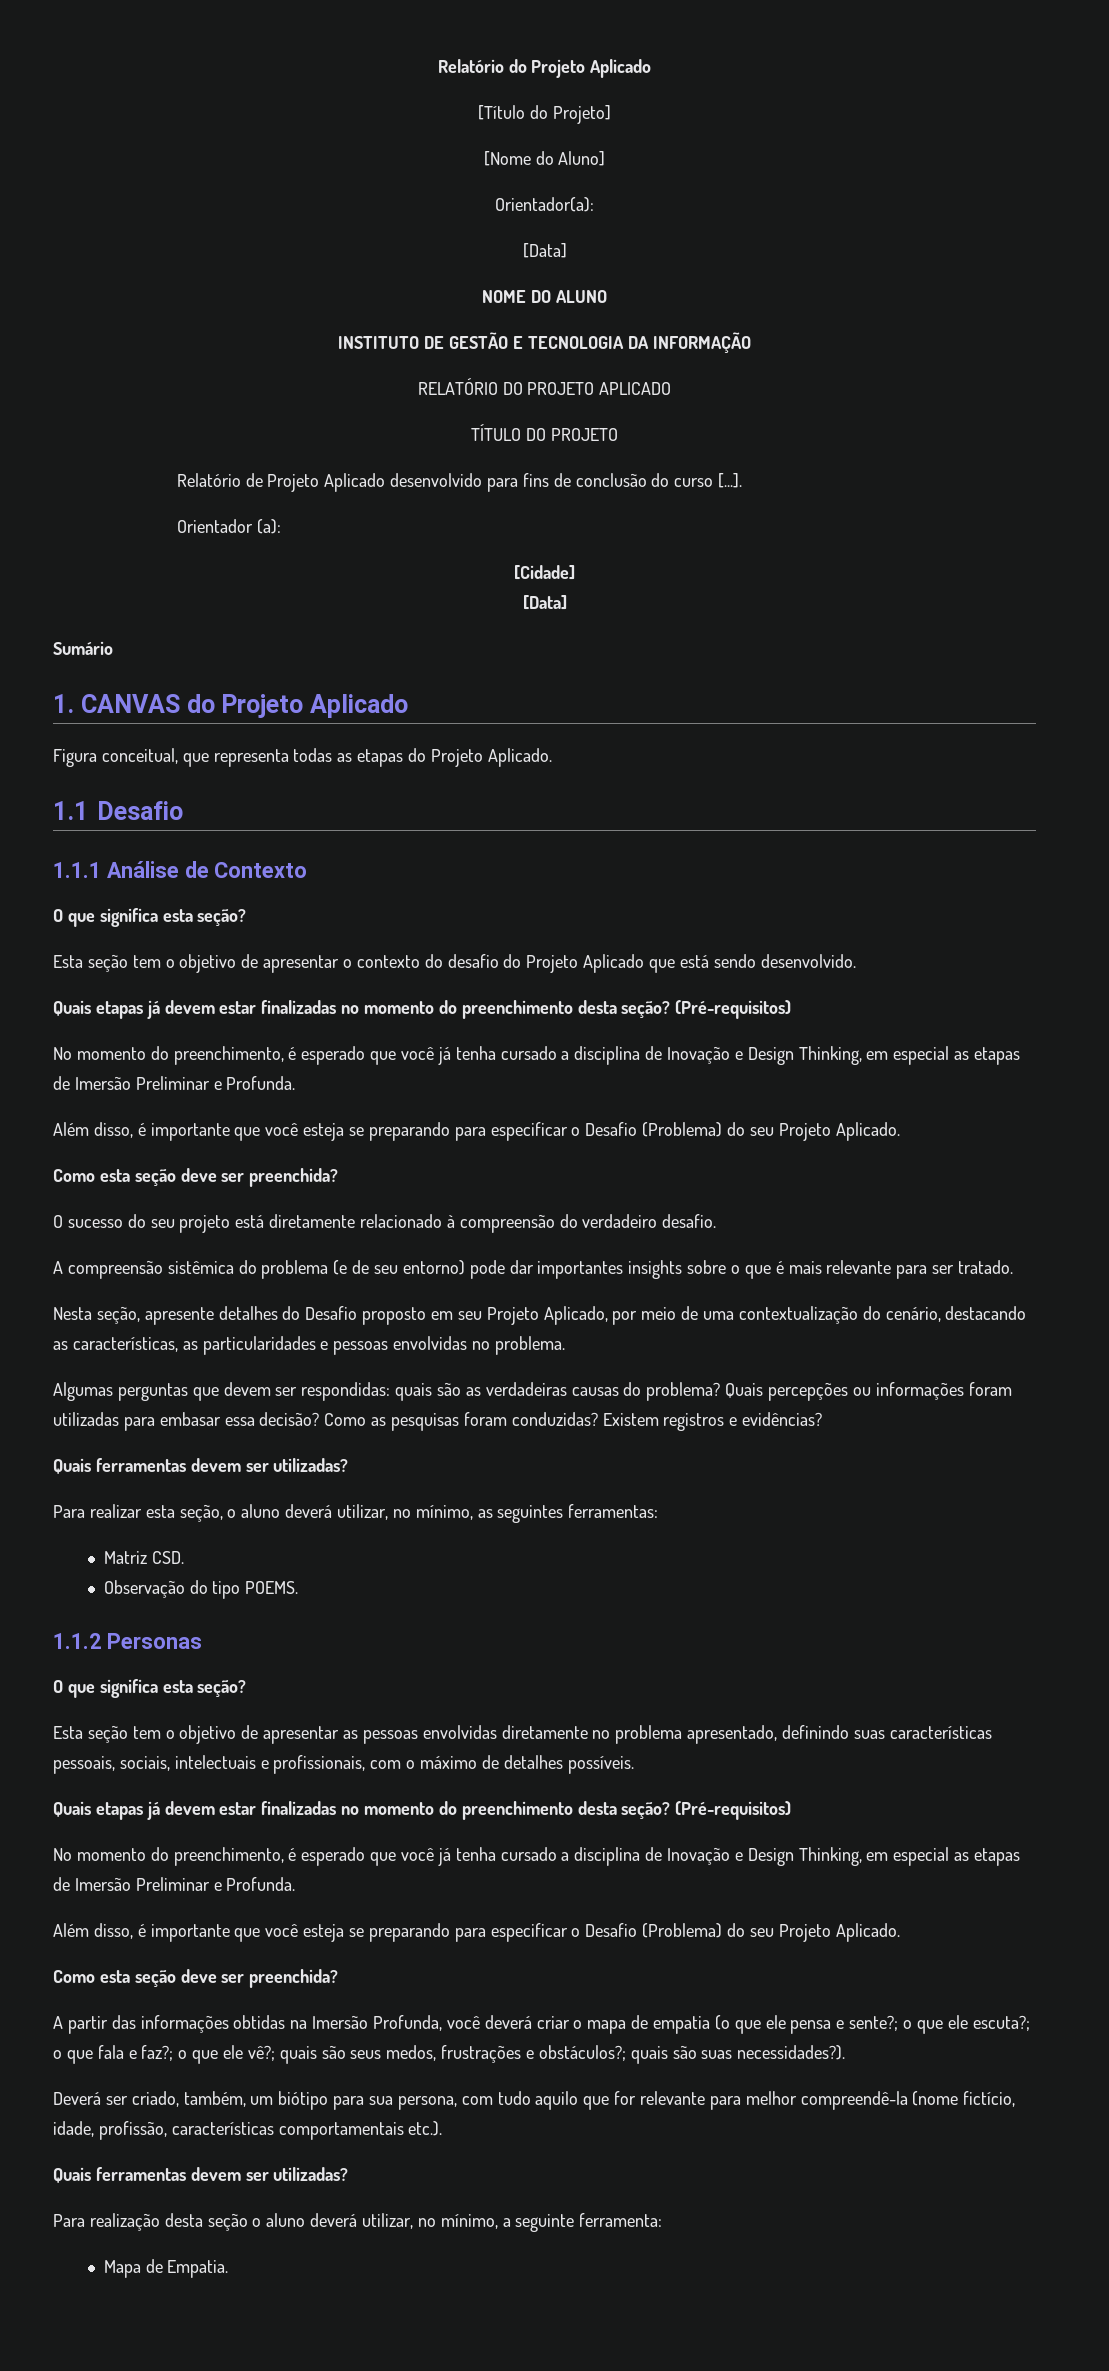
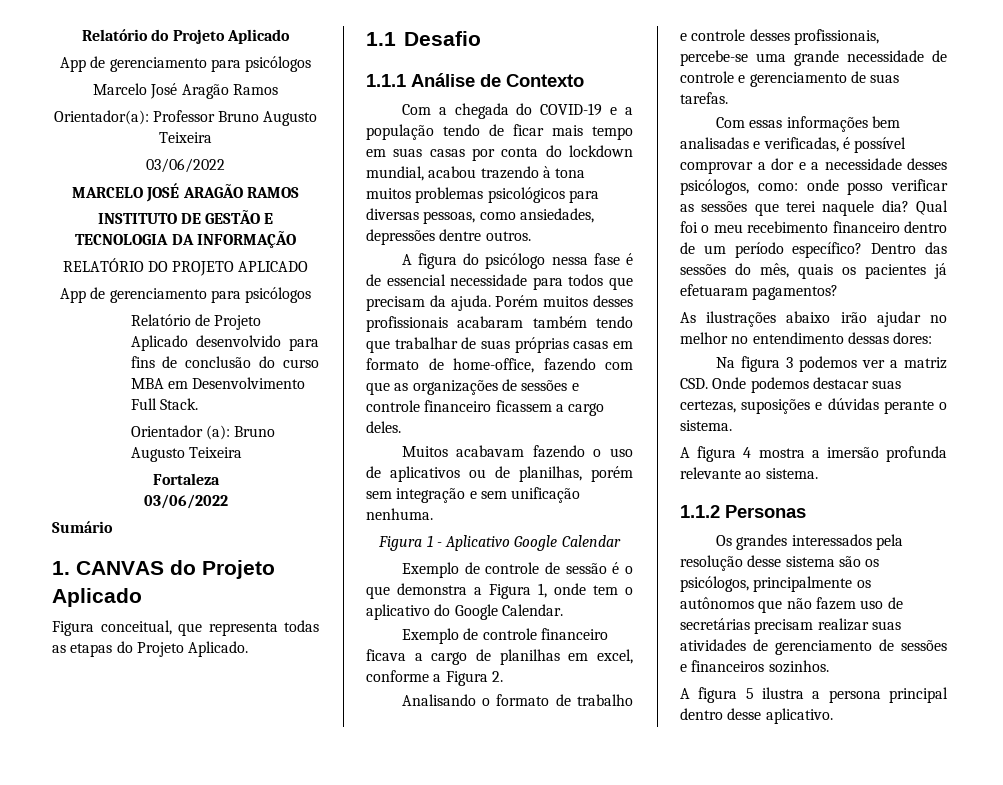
[478,105,611,124] [483,151,606,166] [495,197,594,212] [522,243,567,258] [482,290,607,303] [Título do Projeto] // [Nome do Aluno] // Orientador(a): // [Data] // NOME DO ALUNO -> [59,56,312,72] [93,83,278,99] [53,110,318,126] [159,132,212,143] [146,158,225,173] [72,183,299,202] App de gerenciamento para psicólogos // Marcelo José Aragão Ramos // Orientador(a): Professor Bruno Augusto Teixeira // 03/06/2022 // MARCELO JOSÉ ARAGÃO RAMOS
[471,424,618,441] TÍTULO DO PROJETO -> [59,287,312,303] App de gerenciamento para psicólogos
[718,473,743,488] [176,519,281,534] [514,565,575,580] [522,595,567,610] [...]. // Orientador (a): // [Cidade] // [Data] -> [130,377,306,389] [130,398,198,410] [130,425,276,440] [130,447,242,462] [152,473,220,485] [143,494,228,509] MBA em Desenvolvimento Full Stack. // Orientador (a): Bruno Augusto Teixeira // Fortaleza // 03/06/2022
[53,908,247,927] [53,954,856,973] [53,1000,792,1019] [53,1046,1021,1065] [53,1076,296,1090] [53,1122,900,1141] [53,1168,339,1187] [53,1214,717,1233] [53,1260,1014,1279] [53,1306,1027,1325] [53,1336,565,1355] [53,1382,1012,1401] [53,1412,823,1431] [53,1458,349,1474] [53,1504,659,1523] [103,1551,184,1564] [103,1580,299,1599] [53,1633,202,1649] [53,1679,247,1698] [53,1725,992,1744] [53,1755,634,1774] [53,1801,792,1820] [53,1847,1021,1866] [53,1877,296,1891] [53,1923,900,1942] [53,1969,339,1988] [53,2015,1030,2034] [53,2045,846,2064] [53,2091,1016,2110] [53,2121,443,2140] [53,2167,349,2183] [53,2213,663,2232] [103,2259,229,2278] O que significa esta seção? // Esta seção tem o objetivo de apresentar o contexto do desafio do Projeto Aplicado que está sendo desenvolvido. // Quais etapas já devem estar finalizadas no momento do preenchimento desta seção? (Pré-requisitos) // No momento do preenchimento, é esperado que você já tenha cursado a disciplina de Inovação e Design Thinking, em especial as etapas de Imersão Preliminar e Profunda. // Além disso, é importante que você esteja se preparando para especificar o Desafio (Problema) do seu Projeto Aplicado. // Como esta seção deve ser preenchida? // O sucesso do seu projeto está diretamente relacionado à compreensão do verdadeiro desafio. // A compreensão sistêmica do problema (e de seu entorno) pode dar importantes insights sobre o que é mais relevante para ser tratado. // Nesta seção, apresente detalhes do Desafio proposto em seu Projeto Aplicado, por meio de uma contextualização do cenário, destacando as características, as particularidades e pessoas envolvidas no problema. // Algumas perguntas que devem ser respondidas: quais são as verdadeiras causas do problema? Quais percepções ou informações foram utilizadas para embasar essa decisão? Como as pesquisas foram conduzidas? Existem registros e evidências? // Quais ferramentas devem ser utilizadas? // Para realizar esta seção, o aluno deverá utilizar, no mínimo, as seguintes ferramentas: // Matriz CSD. // Observação do tipo POEMS. // 1.1.2 Personas // O que significa esta seção? // Esta seção tem o objetivo de apresentar as pessoas envolvidas diretamente no problema apresentado, definindo suas características pessoais, sociais, intelectuais e profissionais, com o máximo de detalhes possíveis. // Quais etapas já devem estar finalizadas no momento do preenchimento desta seção? (Pré-requisitos) // No momento do preenchimento, é esperado que você já tenha cursado a disciplina de Inovação e Design Thinking, em especial as etapas de Imersão Preliminar e Profunda. // Além disso, é importante que você esteja se preparando para especificar o Desafio (Problema) do seu Projeto Aplicado. // Como esta seção deve ser preenchida? // A partir das informações obtidas na Imersão Profunda, você deverá criar o mapa de empatia (o que ele pensa e sente?; o que ele escuta?; o que fala e faz?; o que ele vê?; quais são seus medos, frustrações e obstáculos?; quais são suas necessidades?). // Deverá ser criado, também, um biótipo para sua persona, com tudo aquilo que for relevante para melhor compreendê-la (nome fictício, idade, profissão, características comportamentais etc.). // Quais ferramentas devem ser utilizadas? // Para realização desta seção o aluno deverá utilizar, no mínimo, a seguinte ferramenta: // Mapa de Empatia. -> [401,103,633,119] [366,124,633,140] [366,145,633,161] [366,166,586,181] [366,187,599,203] [366,208,594,224] [366,229,531,245] [401,253,633,269] [366,274,633,290] [366,295,633,311] [366,316,633,332] [366,337,633,353] [366,358,633,373] [366,379,579,395] [366,400,605,416] [366,421,401,433] [401,445,633,458] [366,466,633,482] [366,487,581,503] [366,508,433,520] [378,535,621,551] [401,562,633,578] [366,583,633,599] [366,604,563,620] [401,628,608,644] [366,649,633,665] [366,670,503,686] [401,694,633,706] [680,29,879,45] [680,50,947,66] [680,71,900,87] [680,92,728,104] [715,116,900,132] [680,137,907,153] [680,158,947,174] [680,179,948,195] [680,200,948,216] [680,221,947,233] [680,242,947,258] [680,263,947,279] [680,284,839,300] [680,311,947,327] [680,332,933,344] [715,356,947,372] [680,377,902,393] [680,398,947,414] [680,420,732,431] [680,446,947,462] [680,467,818,479] [680,505,806,518] [715,534,903,550] [680,555,880,571] [680,576,871,592] [680,597,903,613] [680,618,901,634] [680,639,947,655] [680,660,829,673] [680,687,948,703] [680,708,833,724] Com a chegada do COVID-19 e a população tendo de ficar mais tempo em suas casas por conta do lockdown mundial, acabou trazendo à tona muitos problemas psicológicos para diversas pessoas, como ansiedades, depressões dentre outros. // A figura do psicólogo nessa fase é de essencial necessidade para todos que precisam da ajuda. Porém muitos desses profissionais acabaram também tendo que trabalhar de suas próprias casas em formato de home-office, fazendo com que as organizações de sessões e controle financeiro ficassem a cargo deles. // Muitos acabavam fazendo o uso de aplicativos ou de planilhas, porém sem integração e sem unificação nenhuma. // Figura 1 - Aplicativo Google Calendar // Exemplo de controle de sessão é o que demonstra a Figura 1, onde tem o aplicativo do Google Calendar. // Exemplo de controle financeiro ficava a cargo de planilhas em excel, conforme a Figura 2. // Analisando o formato de trabalho e controle desses profissionais, percebe-se uma grande necessidade de controle e gerenciamento de suas tarefas. // Com essas informações bem analisadas e verificadas, é possível comprovar a dor e a necessidade desses psicólogos, como: onde posso verificar as sessões que terei naquele dia? Qual foi o meu recebimento financeiro dentro de um período específico? Dentro das sessões do mês, quais os pacientes já efetuaram pagamentos? // As ilustrações abaixo irão ajudar no melhor no entendimento dessas dores: // Na figura 3 podemos ver a matriz CSD. Onde podemos destacar suas certezas, suposições e dúvidas perante o sistema. // A figura 4 mostra a imersão profunda relevante ao sistema. // 1.1.2 Personas // Os grandes interessados pela resolução desse sistema são os psicólogos, principalmente os autônomos que não fazem uso de secretárias precisam realizar suas atividades de gerenciamento de sessões e financeiros sozinhos. // A figura 5 ilustra a persona principal dentro desse aplicativo.

